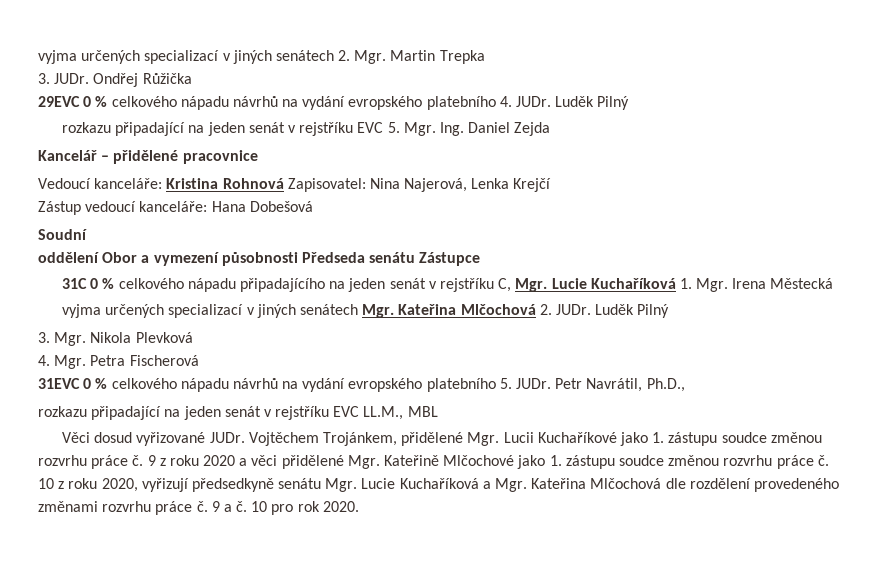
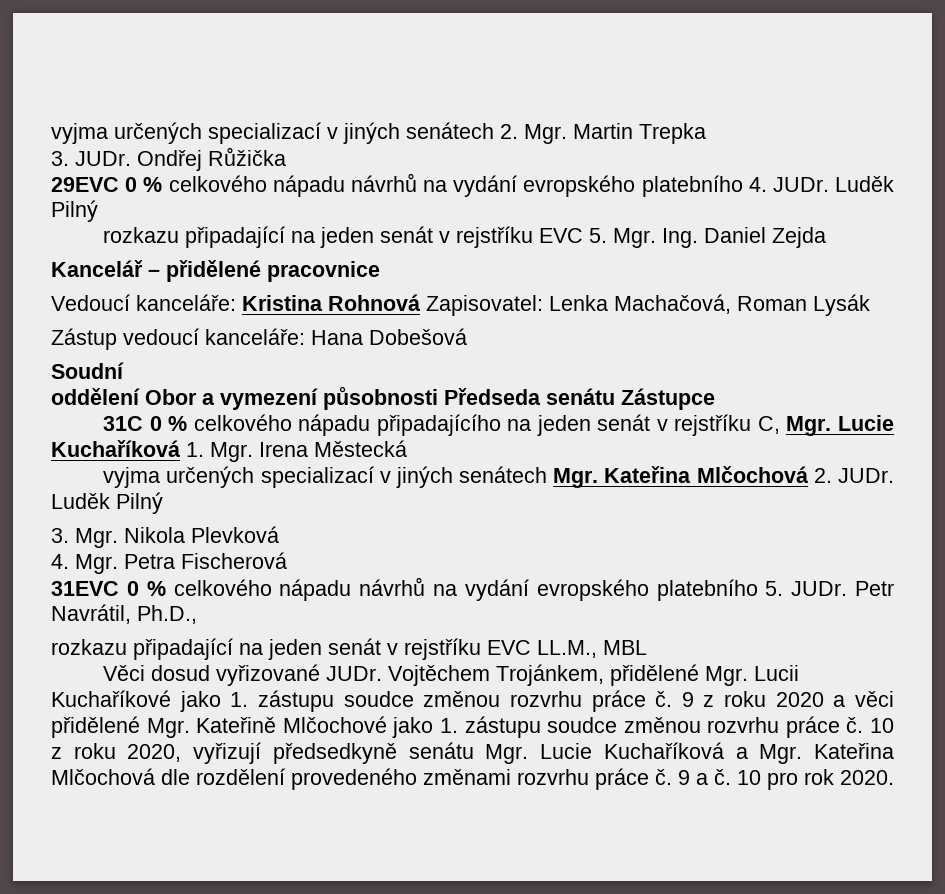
[369,178,552,192] Nina Najerová, Lenka Krejčí -> [549,294,870,316] Lenka Machačová, Roman Lysák

